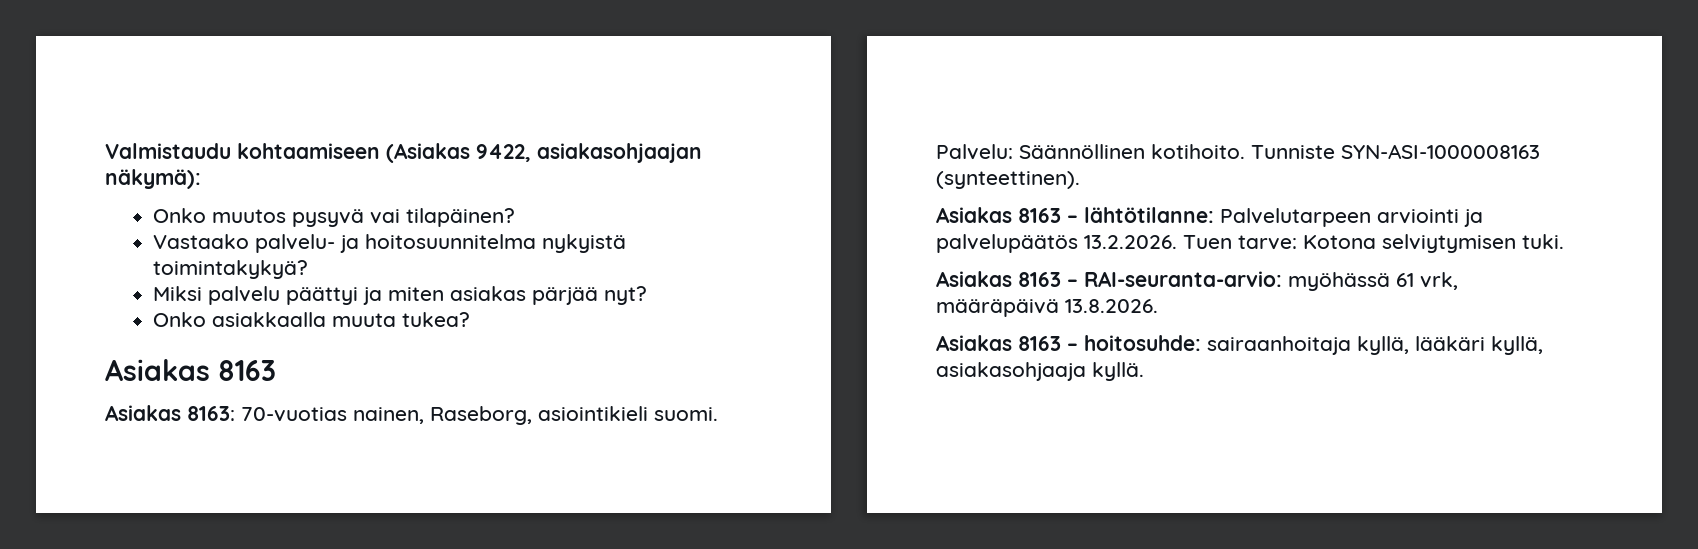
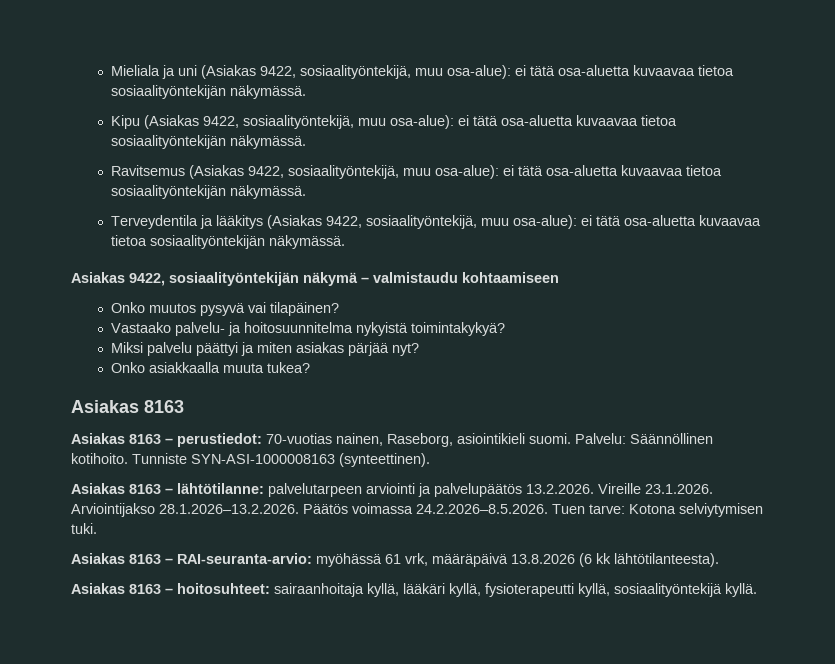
[105,143,702,163] [105,169,201,189] Valmistaudu kohtaamiseen (Asiakas 9422, asiakasohjaajan näkymä): -> [110,65,734,79] [110,85,306,99] [110,115,677,129] [110,135,306,149] [110,165,722,179] [110,185,306,199] [110,215,761,229] [110,235,345,249] [71,272,559,286] Mieliala ja uni (Asiakas 9422, sosiaalityöntekijä, muu osa-alue): ei tätä osa-aluetta kuvaavaa tietoa sosiaalityöntekijän näkymässä. // Kipu (Asiakas 9422, sosiaalityöntekijä, muu osa-alue): ei tätä osa-aluetta kuvaavaa tietoa sosiaalityöntekijän näkymässä. // Ravitsemus (Asiakas 9422, sosiaalityöntekijä, muu osa-alue): ei tätä osa-aluetta kuvaavaa tietoa sosiaalityöntekijän näkymässä. // Terveydentila ja lääkitys (Asiakas 9422, sosiaalityöntekijä, muu osa-alue): ei tätä osa-aluetta kuvaavaa tietoa sosiaalityöntekijän näkymässä. // Asiakas 9422, sosiaalityöntekijän näkymä – valmistaudu kohtaamiseen
[187,406,235,421] 8163: -> [129,433,262,447] 8163 – perustiedot:
[1220,208,1371,227] Palvelutarpeen -> [268,483,362,497] palvelutarpeen
(1177, 242) none -> [598,483,713,494] [71,503,548,517] Vireille 23.1.2026. Arviointijakso 28.1.2026–13.2.2026. Päätös voimassa 24.2.2026–8.5.2026.
[1065,299,1158,313] [936,335,1201,351] 13.8.2026. // Asiakas 8163 – hoitosuhde: -> [511,553,719,567] [71,583,270,594] 13.8.2026 (6 kk lähtötilanteesta). // Asiakas 8163 – hoitosuhteet:
[936,362,1086,381] asiakasohjaaja -> [485,583,722,597] fysioterapeutti kyllä, sosiaalityöntekijä

